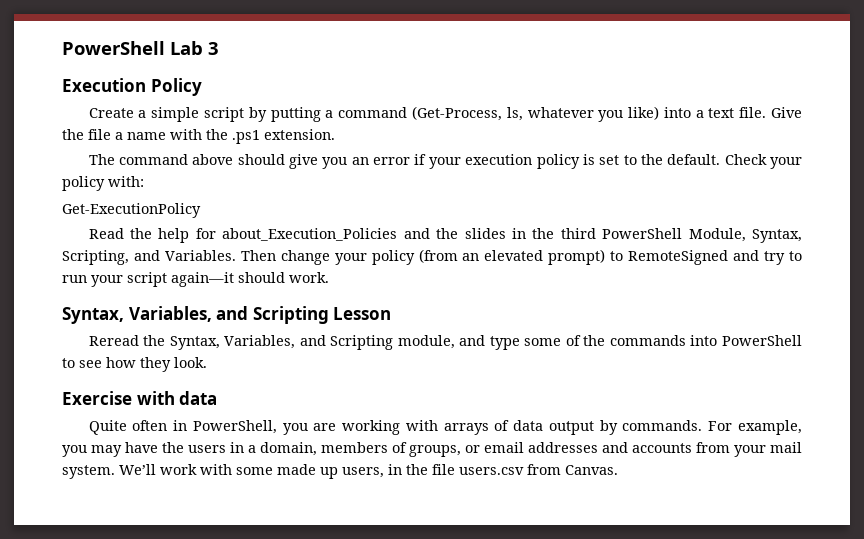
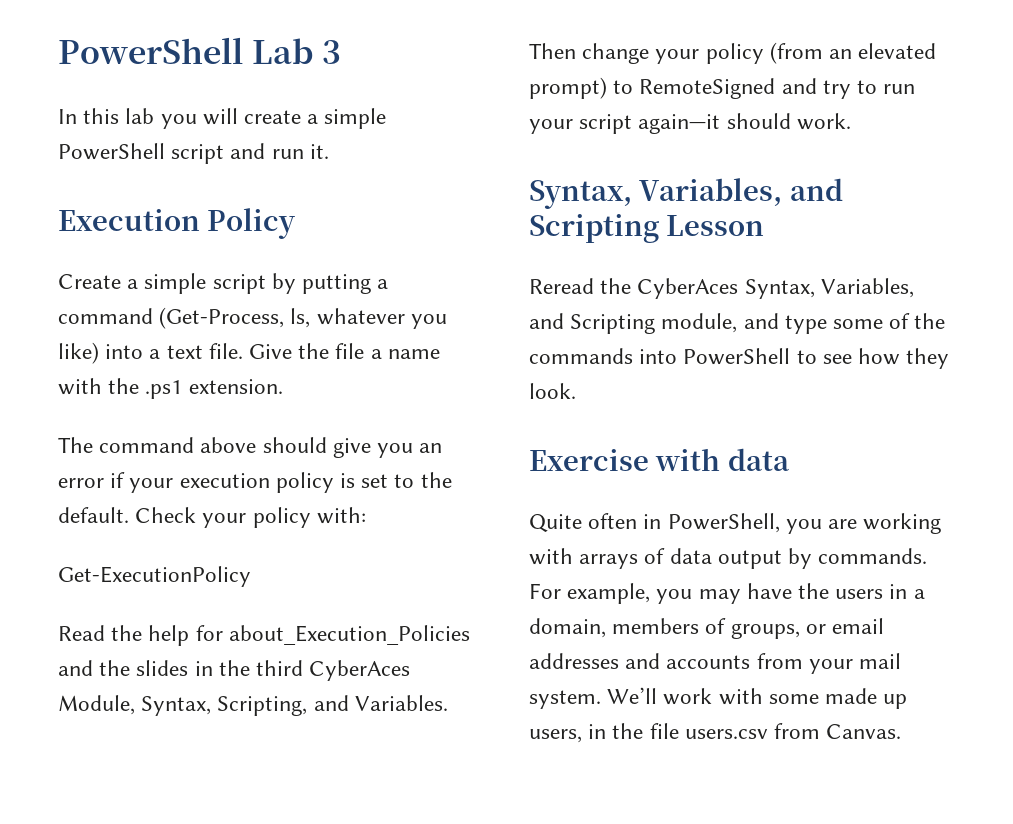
(219, 48) none -> [58,108,387,129] [58,143,329,164] // In this lab you will create a simple PowerShell script and run it.
[602,228,683,239] PowerShell -> [309,660,411,681] CyberAces
(166, 340) none -> [637,278,739,299] CyberAces

